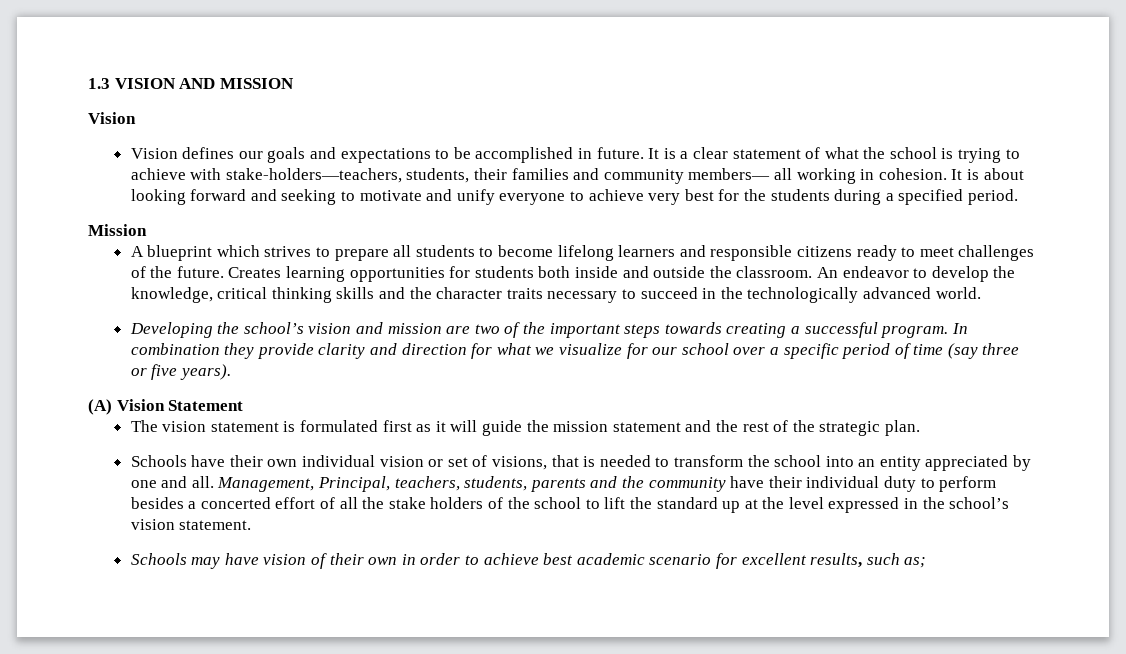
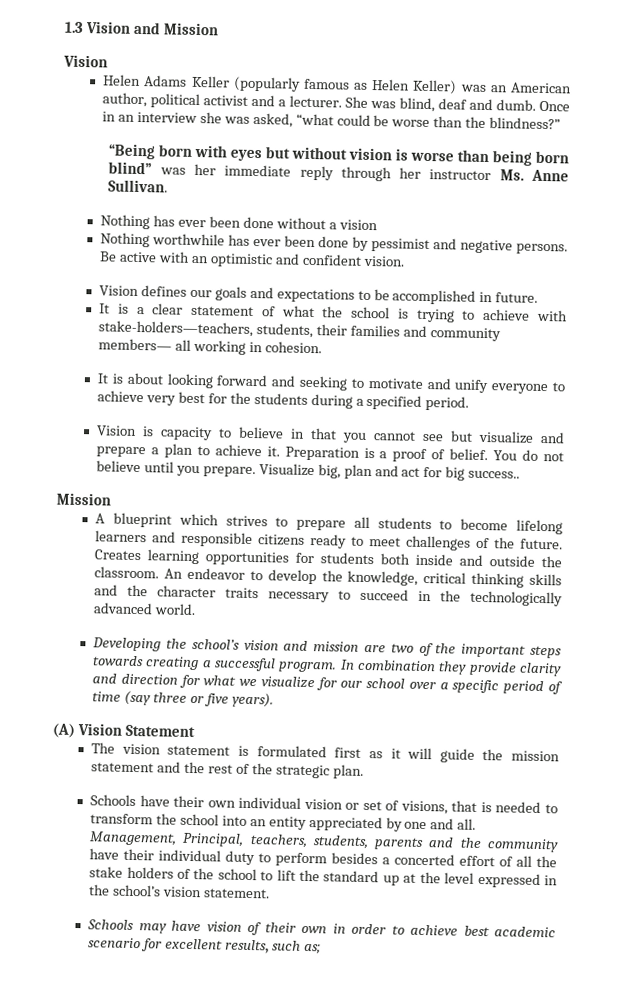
[114,78,294,89] [88,112,136,124] VISION AND MISSION // Vision -> [84,21,219,36] [63,54,108,68] [103,74,572,95] [102,92,570,113] [102,111,562,130] [108,143,569,166] [108,161,570,182] [108,179,169,193] [100,214,378,231] [100,232,568,255] [99,251,405,268] Vision and Mission // Vision // Helen Adams Keller (popularly famous as Helen Keller) was an American author, political activist and a lecturer. She was blind, deaf and dumb. Once in an interview she was asked, “what could be worse than the blindness?” // “Being born with eyes but without vision is worse than being born blind” was her immediate reply through her instructor Ms. Anne Sullivan. // Nothing has ever been done without a vision // Nothing worthwhile has ever been done by pessimist and negative persons. Be active with an optimistic and confident vision.
(644, 153) none -> (539, 297) //
(947, 174) none -> (322, 347) //
(1018, 197) none -> [96,425,565,444] [96,443,564,463] [96,460,521,481] // Vision is capacity to believe in that you cannot see but visualize and prepare a plan to achieve it. Preparation is a proof of belief. You do not believe until you prepare. Visualize big, plan and act for big success..

